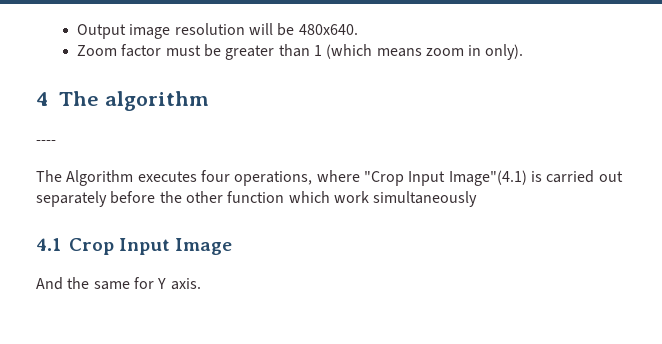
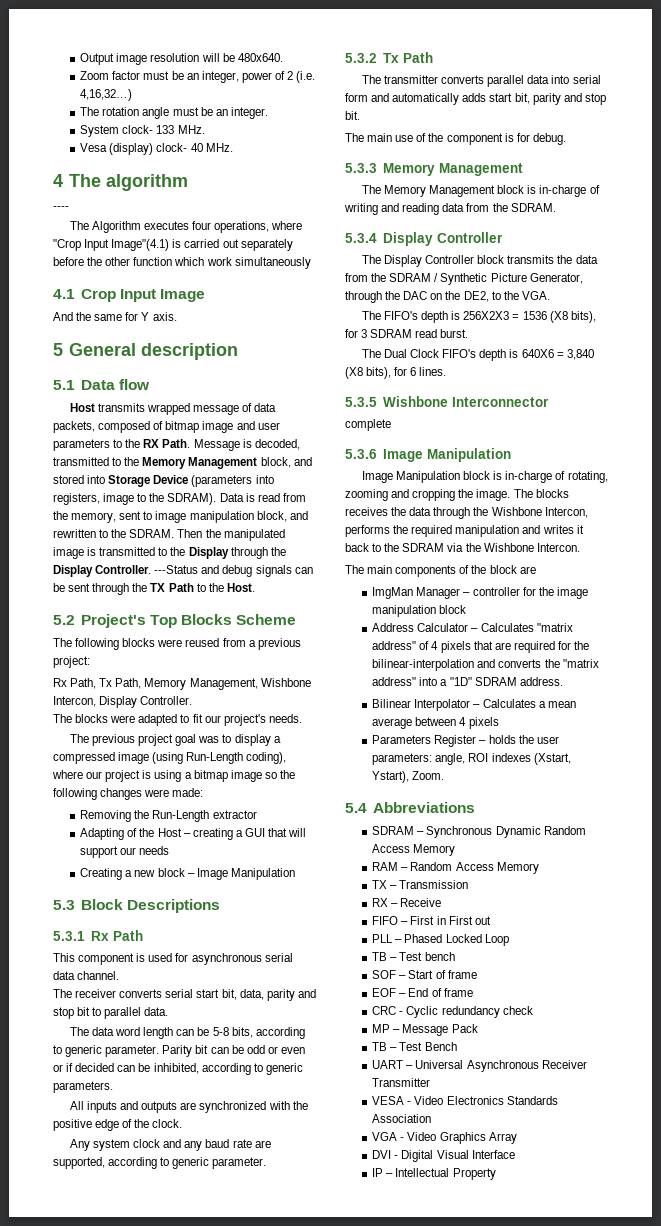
[225,44,524,60] greater than 1 (which means zoom in only). -> [186,71,316,83] [80,89,133,101] [80,107,268,119] [80,125,205,137] [80,143,233,155] an integer, power of 2 (i.e. 4,16,32…) // The rotation angle must be an integer. // System clock- 133 MHz. // Vesa (display) clock- 40 MHz.
(201, 284) none -> [53,343,238,360] [53,379,150,390] [69,403,277,415] [53,421,280,433] [53,439,300,451] [53,457,312,469] [53,475,274,487] [53,493,306,505] [53,511,308,523] [53,529,285,541] [53,547,286,559] [53,565,313,577] [53,583,255,595] [53,614,297,628] [53,638,301,650] [53,656,90,668] [53,678,311,690] [53,696,193,708] [53,714,302,726] [69,734,281,746] [53,752,287,764] [52,770,295,782] [53,788,204,800] [80,810,257,822] [80,828,307,840] [80,846,170,858] [80,868,295,880] [53,899,220,913] [53,930,143,941] [53,953,293,965] [53,971,120,980] [53,989,316,1001] [53,1007,169,1019] [69,1027,305,1039] [53,1045,305,1057] [53,1063,303,1075] [53,1081,113,1093] [69,1101,308,1113] [53,1119,183,1131] [69,1139,271,1151] [53,1157,267,1169] [345,52,433,63] [361,75,601,87] [345,93,606,105] [345,111,360,120] [345,133,566,145] [345,163,523,176] [361,185,600,197] [344,203,556,215] [345,232,503,246] [361,255,598,267] [345,273,583,285] [345,291,550,303] [361,311,596,323] [345,329,469,338] [361,349,594,361] [345,367,447,379] [345,396,549,407] [345,419,391,431] [345,448,511,462] [361,471,608,483] [345,489,569,501] [345,507,588,519] [345,525,584,537] [345,543,580,552] [345,565,536,577] [372,587,588,599] [372,605,467,617] [372,623,573,632] [372,641,590,653] [372,659,599,671] [372,677,563,686] [372,699,576,711] [372,717,499,729] [372,735,559,747] [372,753,571,765] [372,771,445,783] [345,802,475,813] [372,826,586,838] [372,844,456,856] [372,862,539,874] [372,880,469,889] [372,898,442,907] [372,916,491,925] [372,934,509,946] [372,952,455,961] [372,970,477,979] [372,988,473,997] [372,1006,533,1018] [372,1024,478,1036] [372,1042,457,1051] [372,1060,587,1072] [372,1078,431,1087] [372,1096,558,1105] [372,1114,432,1123] [372,1132,517,1144] [372,1150,515,1162] [372,1168,496,1180] // 5 General description // 5.1 Data flow // Host transmits wrapped message of data packets, composed of bitmap image and user parameters to the RX Path. Message is decoded, transmitted to the Memory Management block, and stored into Storage Device (parameters into registers, image to the SDRAM). Data is read from the memory, sent to image manipulation block, and rewritten to the SDRAM. Then the manipulated image is transmitted to the Display through the Display Controller. ---Status and debug signals can be sent through the TX Path to the Host. // 5.2 Project's Top Blocks Scheme // The following blocks were reused from a previous project: // Rx Path, Tx Path, Memory Management, Wishbone Intercon, Display Controller. // The blocks were adapted to fit our project's needs. // The previous project goal was to display a compressed image (using Run-Length coding), where our project is using a bitmap image so the following changes were made: // Removing the Run-Length extractor // Adapting of the Host – creating a GUI that will support our needs // Creating a new block – Image Manipulation // 5.3 Block Descriptions // 5.3.1 Rx Path // This component is used for asynchronous serial data channel. // The receiver converts serial start bit, data, parity and stop bit to parallel data. // The data word length can be 5-8 bits, according to generic parameter. Parity bit can be odd or even or if decided can be inhibited, according to generic parameters. // All inputs and outputs are synchronized with the positive edge of the clock. // Any system clock and any baud rate are supported, according to generic parameter. // 5.3.2 Tx Path // The transmitter converts parallel data into serial form and automatically adds start bit, parity and stop bit. // The main use of the component is for debug. // 5.3.3 Memory Management // The Memory Management block is in-charge of writing and reading data from the SDRAM. // 5.3.4 Display Controller // The Display Controller block transmits the data from the SDRAM / Synthetic Picture Generator, through the DAC on the DE2, to the VGA. // The FIFO's depth is 256X2X3 = 1536 (X8 bits), for 3 SDRAM read burst. // The Dual Clock FIFO's depth is 640X6 = 3,840 (X8 bits), for 6 lines. // 5.3.5 Wishbone Interconnector // complete // 5.3.6 Image Manipulation // Image Manipulation block is in-charge of rotating, zooming and cropping the image. The blocks receives the data through the Wishbone Intercon, performs the required manipulation and writes it back to the SDRAM via the Wishbone Intercon. // The main components of the block are // ImgMan Manager – controller for the image manipulation block // Address Calculator – Calculates "matrix address" of 4 pixels that are required for the bilinear-interpolation and converts the "matrix address" into a "1D" SDRAM address. // Bilinear Interpolator – Calculates a mean average between 4 pixels // Parameters Register – holds the user parameters: angle, ROI indexes (Xstart, Ystart), Zoom. // 5.4 Abbreviations // SDRAM – Synchronous Dynamic Random Access Memory // RAM – Random Access Memory // TX – Transmission // RX – Receive // FIFO – First in First out // PLL – Phased Locked Loop // TB – Test bench // SOF – Start of frame // EOF – End of frame // CRC - Cyclic redundancy check // MP – Message Pack // TB – Test Bench // UART – Universal Asynchronous Receiver Transmitter // VESA - Video Electronics Standards Association // VGA - Video Graphics Array // DVI - Digital Visual Interface // IP – Intellectual Property

